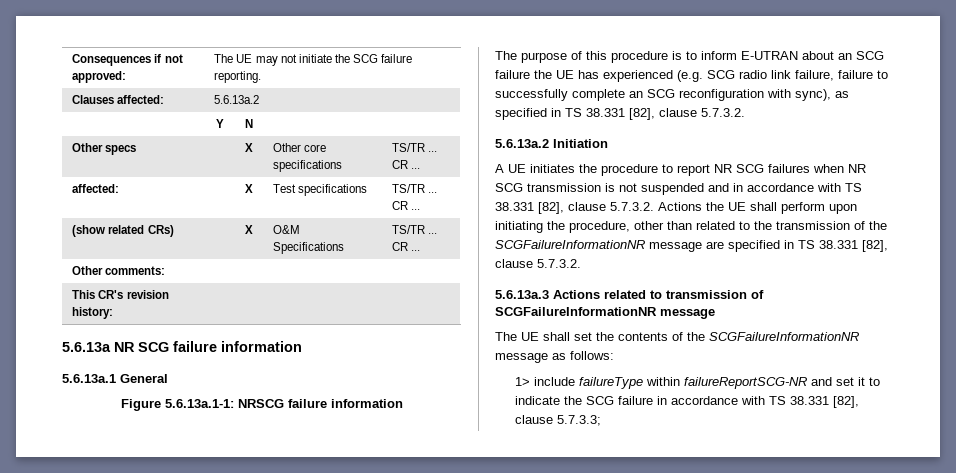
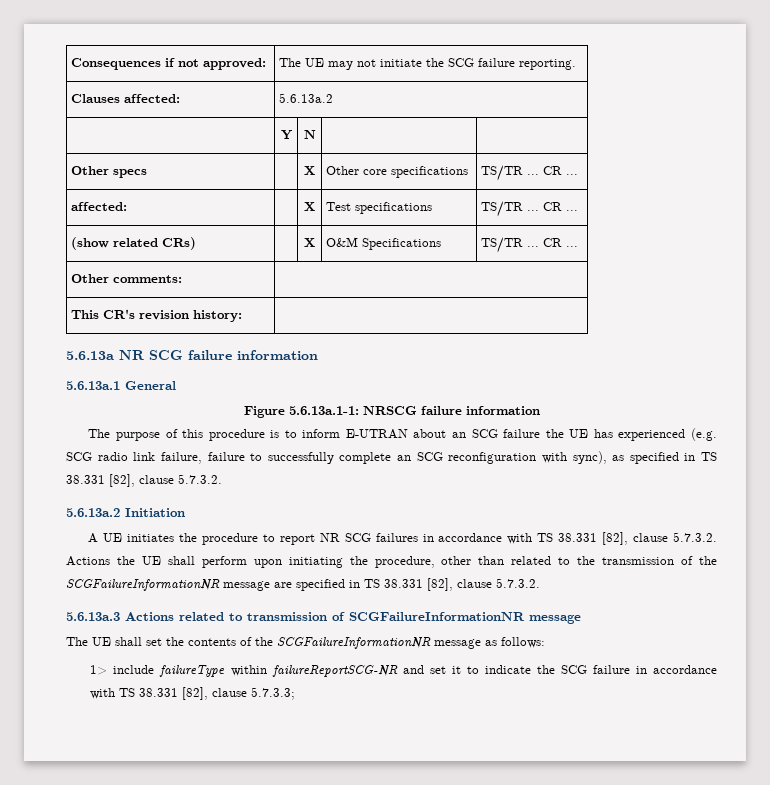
[813,164,866,173] [495,183,729,195] when NR SCG transmission is not suspended and -> (418, 537) none

